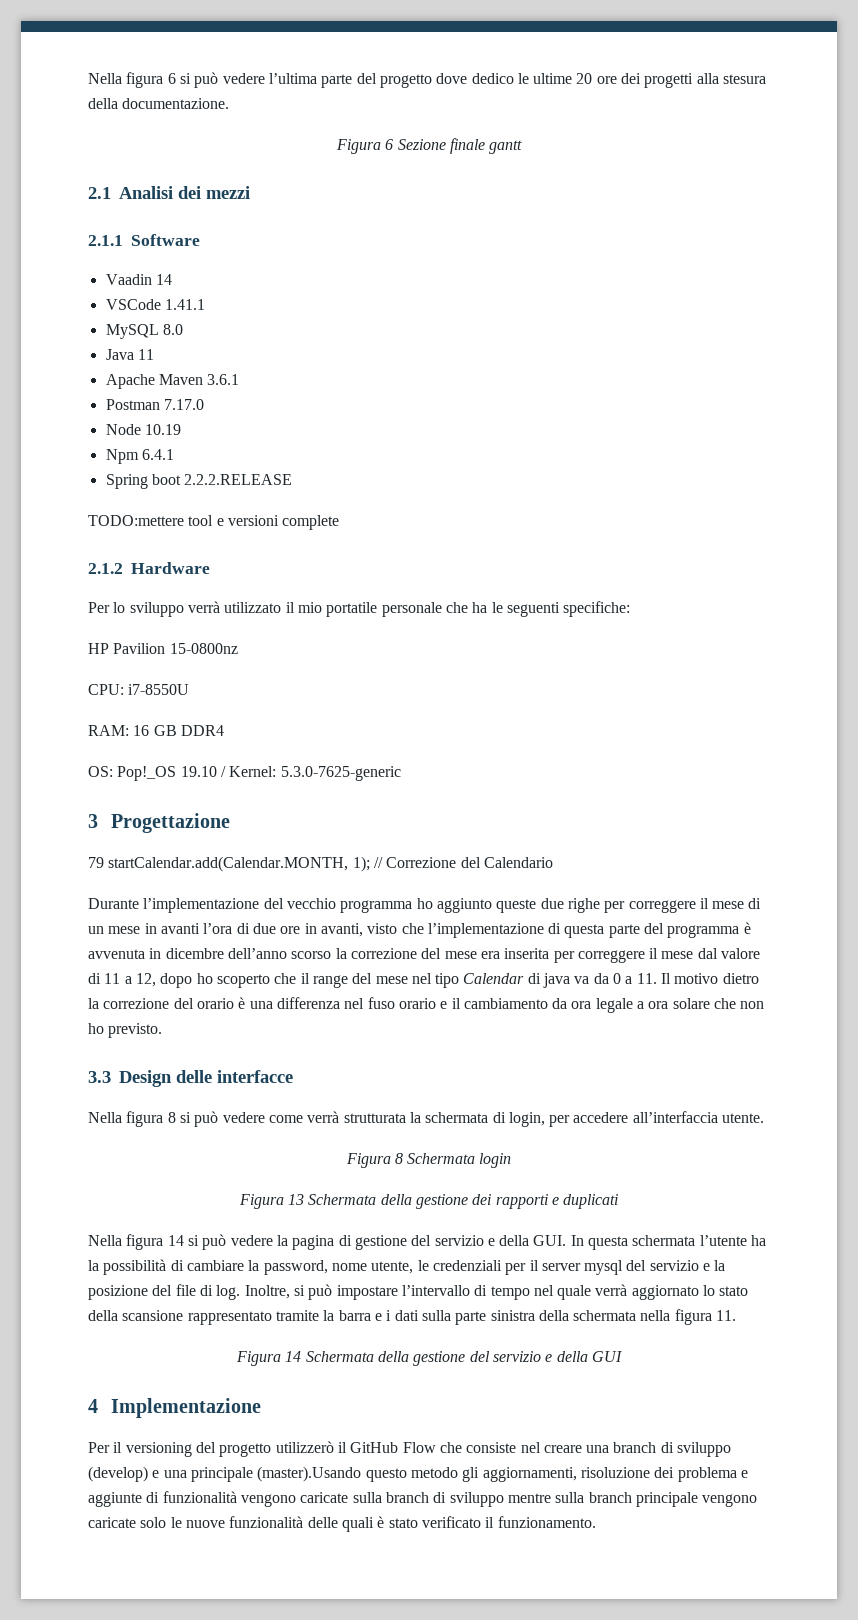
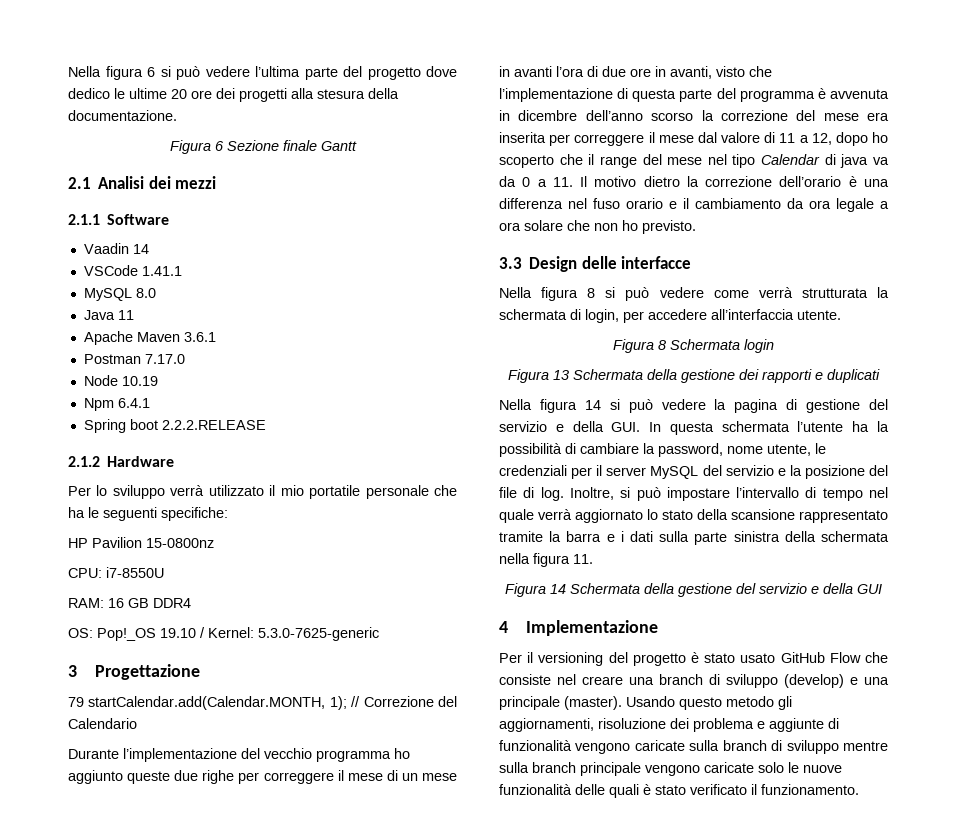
[489,140,523,154] gantt -> [320,141,357,151] Gantt
[88,515,340,530] // TODO:mettere tool e versioni complete -> (266, 425) none
[173,998,234,1009] del orario -> [779,176,842,187] dell’orario
[584,1260,624,1275] mysql -> [650,466,699,479] MySQL
[275,1441,347,1453] utilizzerò il -> [691,652,776,663] è stato usato
[257,1466,362,1482] (master).Usando -> [564,696,675,710] (master). Usando

